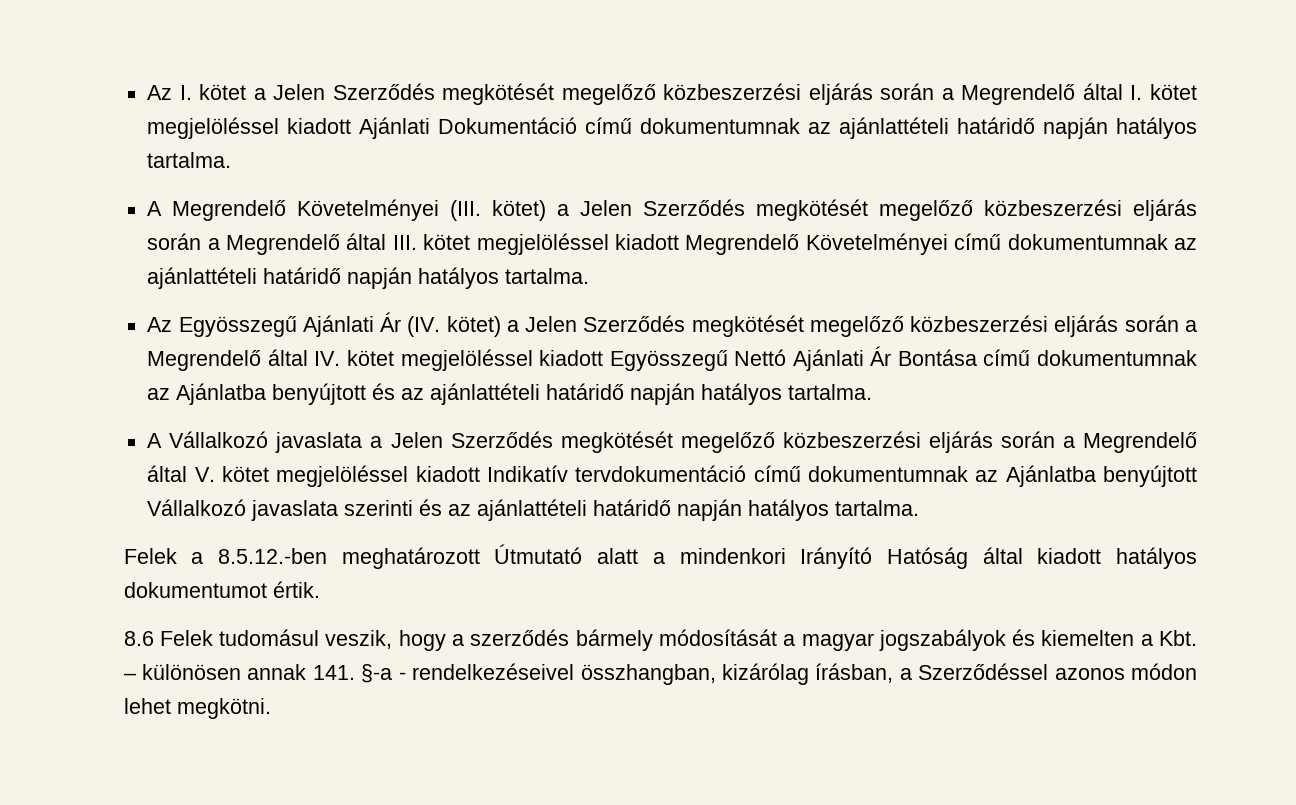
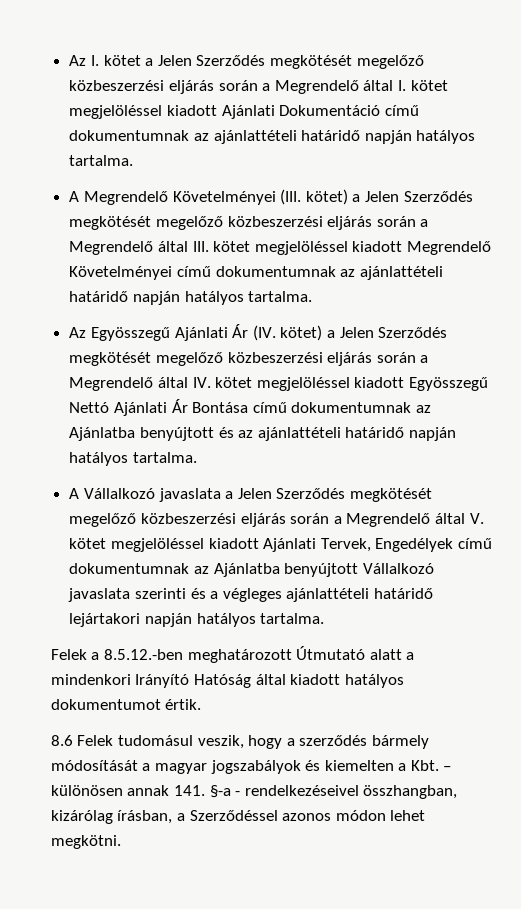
[486,465,747,482] Indikatív tervdokumentáció -> [263,538,454,552] Ajánlati Tervek, Engedélyek
[448,499,672,521] az ajánlattételi határidő -> [210,588,433,602] [69,613,141,627] a végleges ajánlattételi határidő lejártakori

